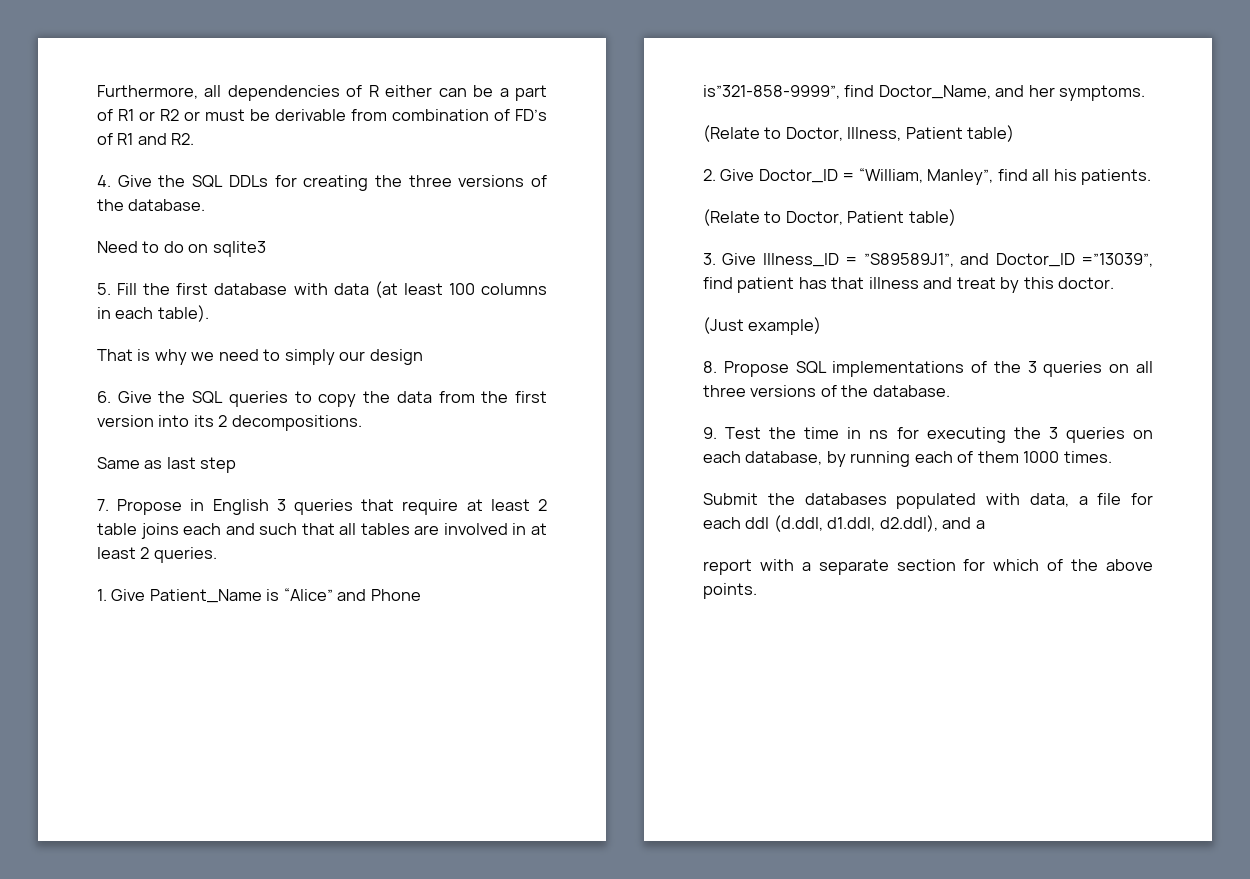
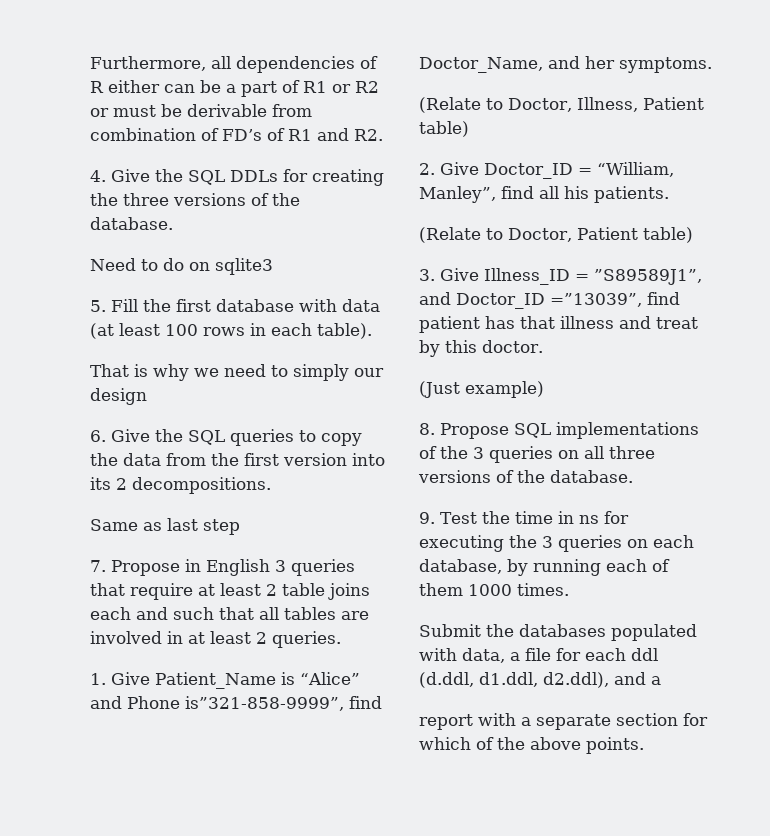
[481,283,548,295] columns -> [203,327,245,336] rows

